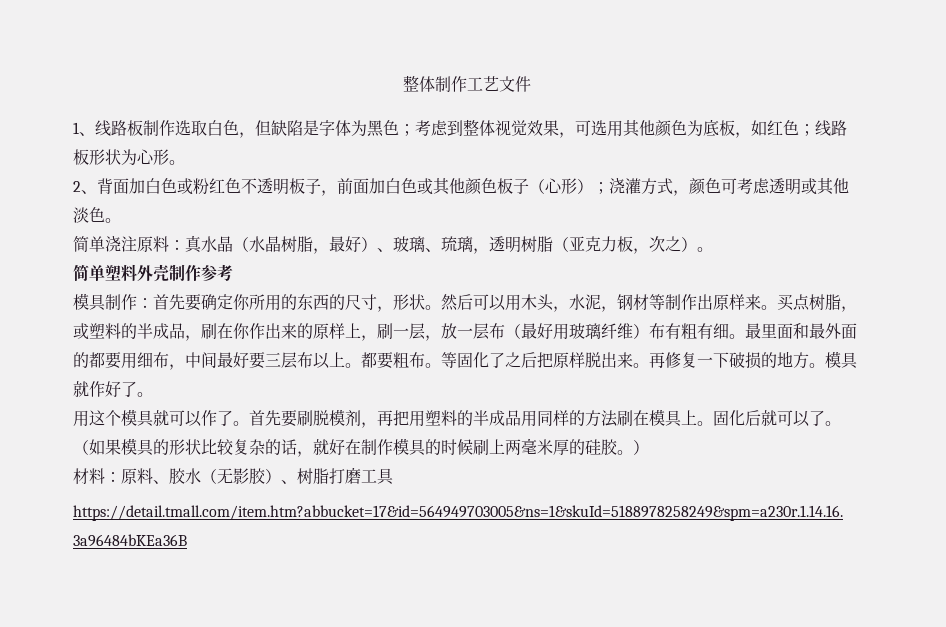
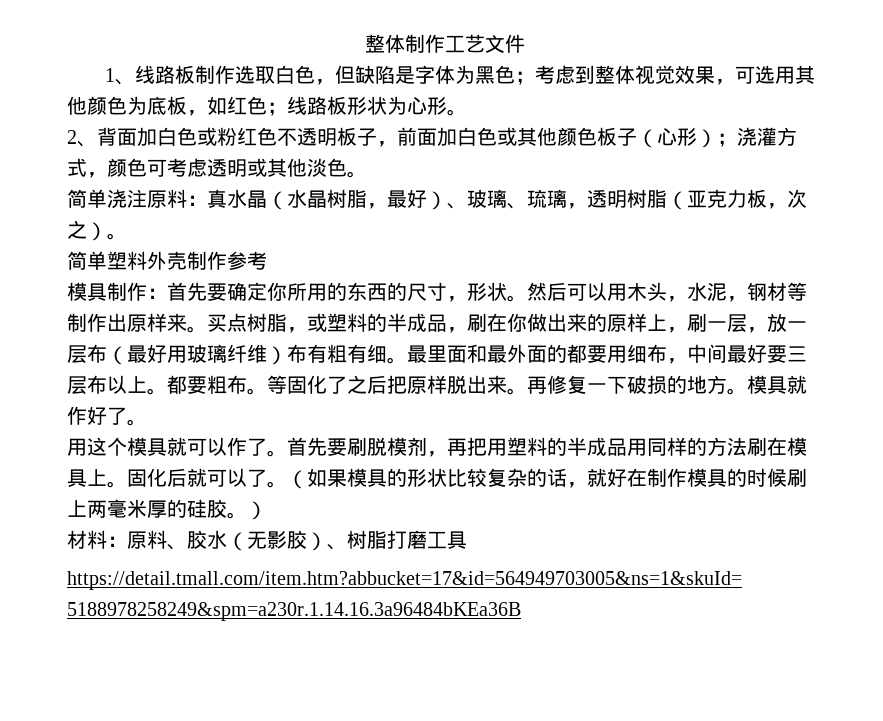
[249,323,265,339] 作 -> [527,313,547,332] 做

